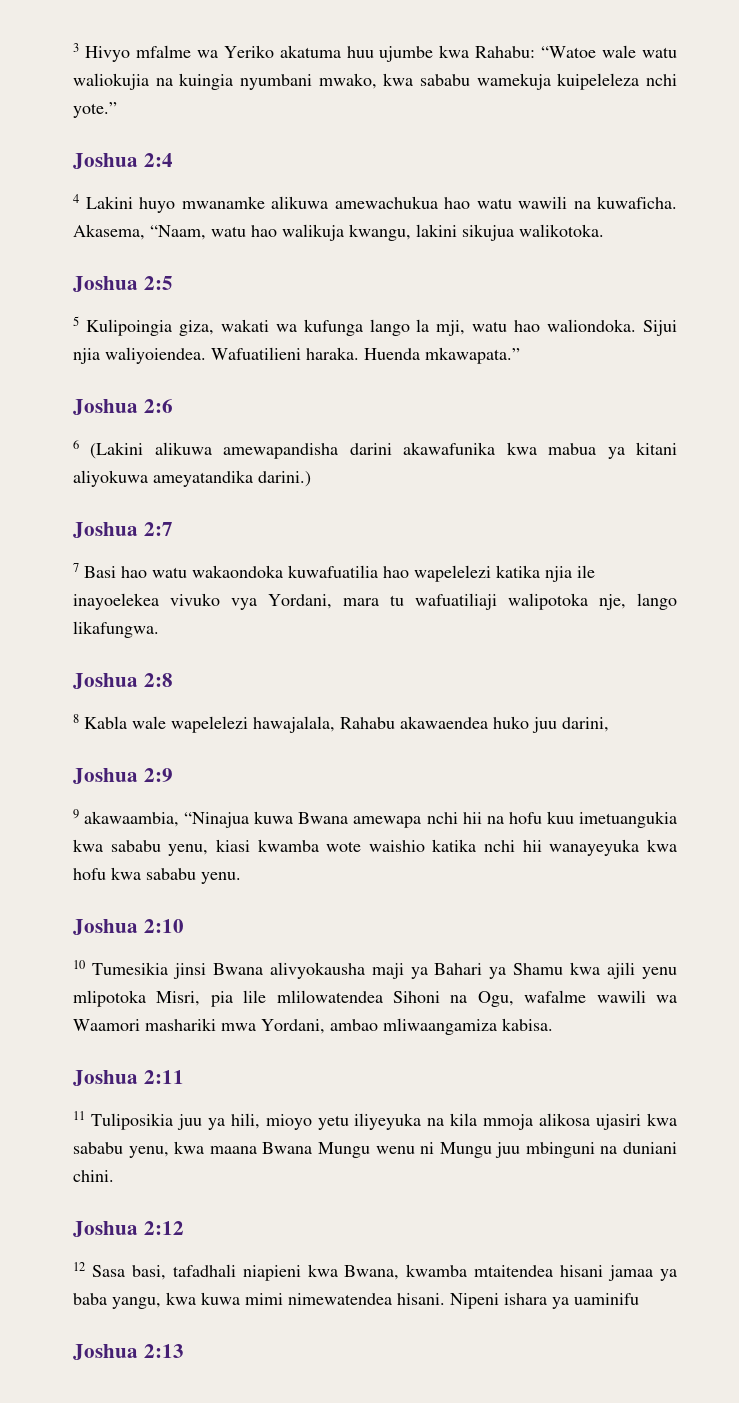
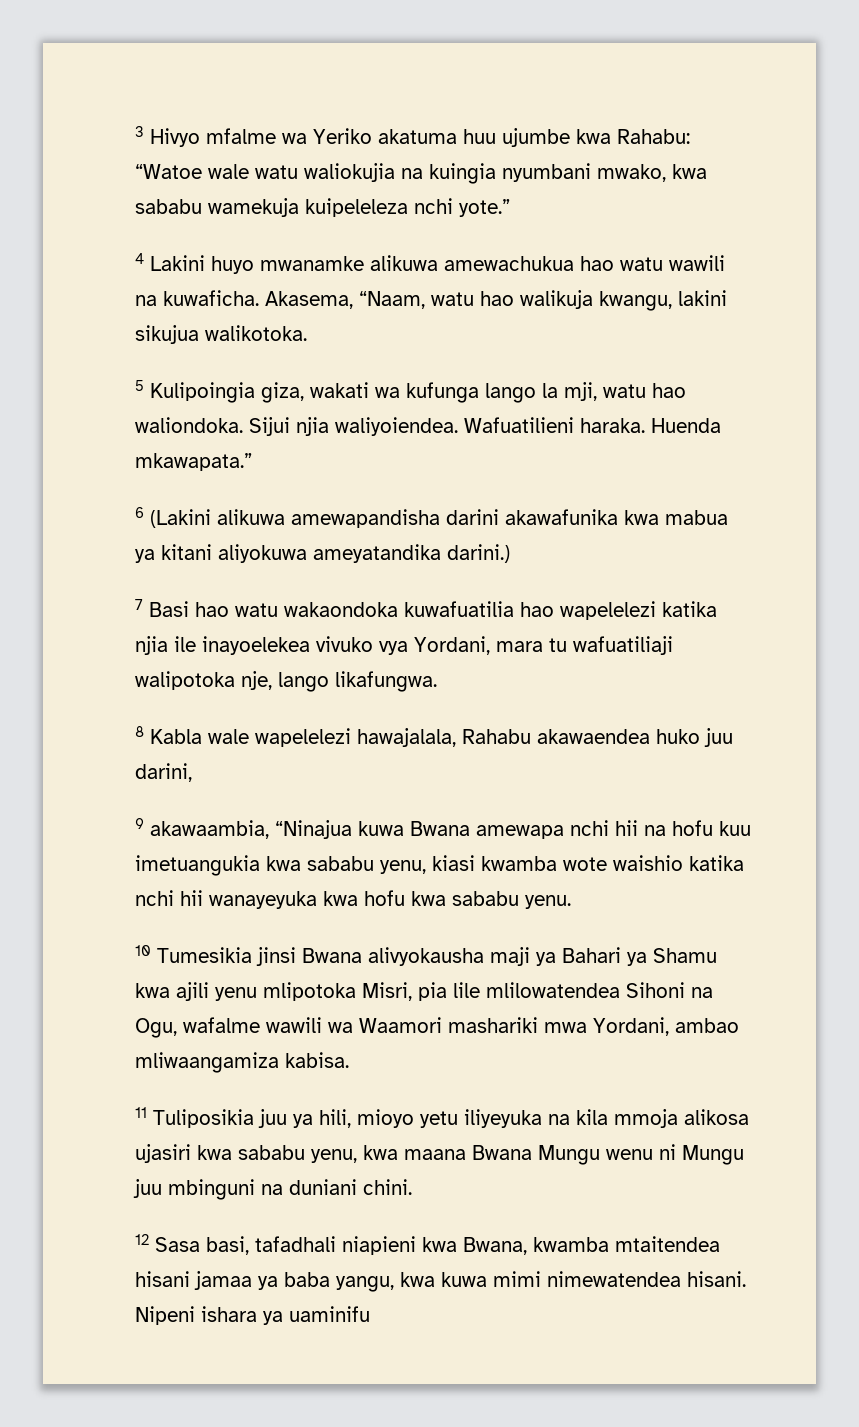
[73,153,173,169] // Joshua 2:4 -> (510, 208) none
[73,276,173,292] // Joshua 2:5 -> (307, 333) none
[73,399,173,415] // Joshua 2:6 -> (252, 462) none
[73,522,173,538] // Joshua 2:7 -> (510, 553) none
[73,673,173,689] // Joshua 2:8 -> (437, 681) none
[73,768,173,784] // Joshua 2:9 -> (192, 772) none
[73,919,184,935] // Joshua 2:10 -> (571, 902) none
[73,1070,184,1086] // Joshua 2:11 -> (349, 1060) none
[73,1221,184,1237] // Joshua 2:12 -> (412, 1187) none
[73,1344,184,1360] // Joshua 2:13 -> (370, 1314) none

